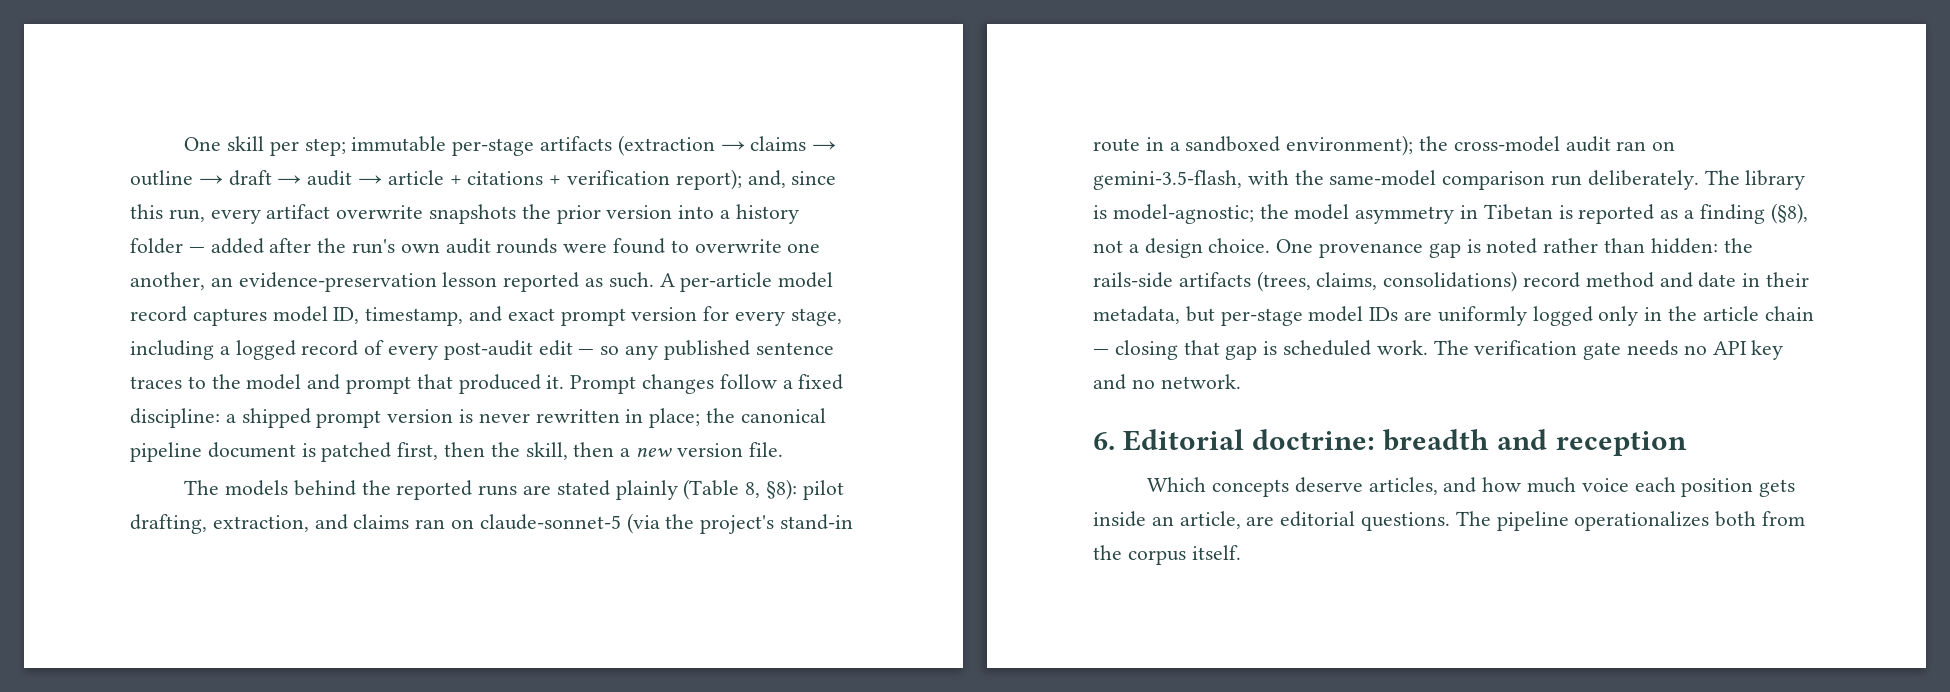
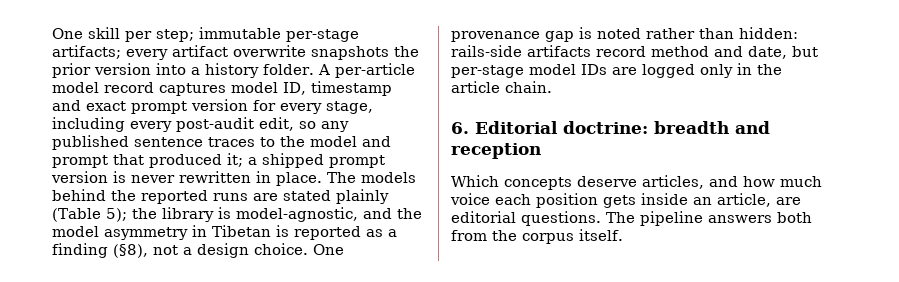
[539,135,837,156] [130,169,837,190] [130,204,205,222] artifacts (extraction → claims → outline → draft → audit → article + citations + verification report); and, since this run, -> [52,45,121,59] artifacts;
[130,238,821,254] [130,272,654,292] folder — added after the run's own audit rounds were found to overwrite one another, an evidence-preservation lesson reported as such. -> [263,64,314,75] folder.
[365,307,464,326] timestamp, -> [311,81,392,96] timestamp
[219,340,595,360] a logged record of every post-audit edit — -> [130,117,294,132] every post-audit edit,
[546,374,844,394] [130,408,220,428] it. Prompt changes follow a fixed discipline: -> [227,153,243,167] it;
[649,408,826,428] [130,442,783,462] place; the canonical pipeline document is patched first, then the skill, then a new version file. // -> [276,172,322,186] place.
[745,479,844,500] [130,513,854,534] [1093,135,1676,156] [1093,170,1806,190] [1093,204,1254,224] 8, §8): pilot drafting, extraction, and claims ran on claude-sonnet-5 (via the project's stand-in route in a sandboxed environment); the cross-model audit ran on gemini-3.5-flash, with the same-model comparison run deliberately. The library is model-agnostic; -> [105,207,392,222] 5); the library is model-agnostic, and
[1723,238,1753,253] the -> (798, 33) none
[1256,271,1810,292] [1093,306,1180,324] (trees, claims, consolidations) record method and date in their metadata, -> [596,46,787,59] record method and date,
[1437,306,1527,326] uniformly -> (637, 71) none
[1764,306,1814,321] [1093,340,1784,360] [1093,374,1241,390] chain — closing that gap is scheduled work. The verification gate needs no API key and no network. -> [505,81,552,93] chain.
[1574,511,1710,531] operationalizes -> [708,215,772,223] answers

